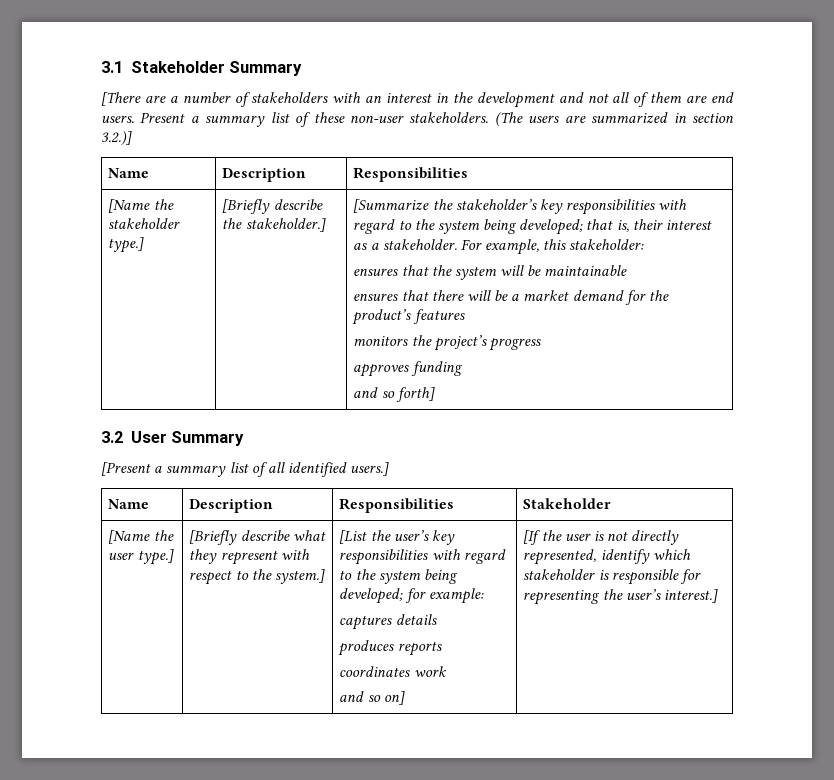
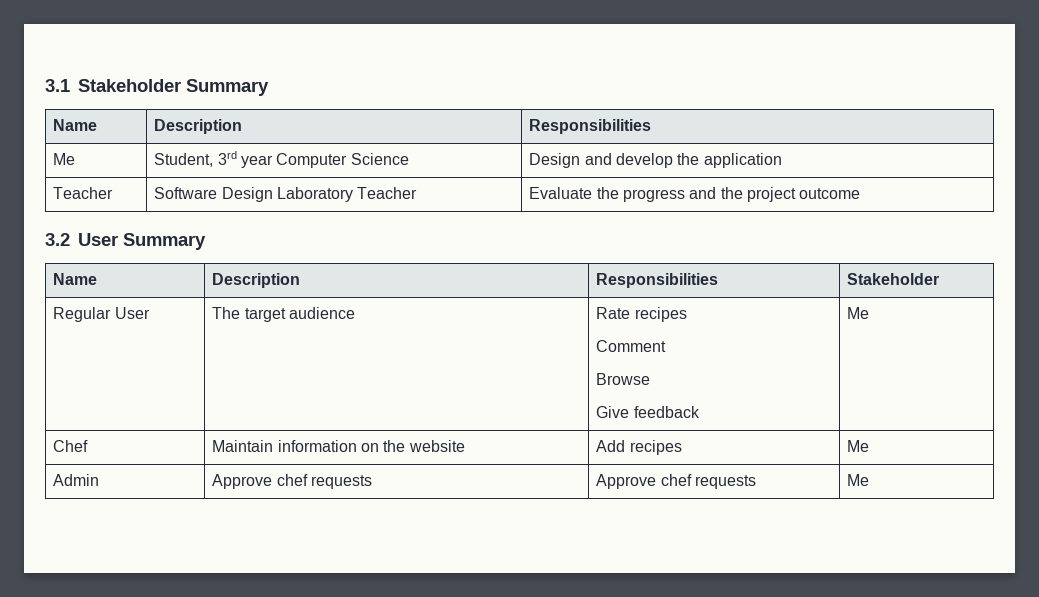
[101,92,735,108] [101,112,734,127] [101,131,132,146] [108,168,150,178] [222,168,307,182] [353,167,469,182] [108,199,174,213] [108,218,181,229] [108,237,145,253] [222,199,323,214] [222,218,326,232] [353,199,688,215] [353,219,712,235] [353,239,645,255] [353,265,628,280] [353,290,669,305] [352,309,465,325] [353,335,541,351] [353,361,462,377] [353,387,435,402] [101,431,245,446] [101,462,390,477] [108,499,150,509] [189,499,274,513] [339,498,455,513] [523,498,612,509] [108,530,174,544] [108,549,174,565] [189,530,326,545] [189,549,310,565] [189,569,325,585] [339,530,455,545] [339,549,506,565] [339,569,457,584] [339,588,484,604] [339,614,437,630] [338,640,442,656] [339,666,447,677] [339,691,405,705] [523,530,680,545] [523,549,691,565] [523,569,701,585] [523,589,718,605] // [There are a number of stakeholders with an interest in the development and not all of them are end users. Present a summary list of these non-user stakeholders. (The users are summarized in section 3.2.)] // Name | Description | Responsibilities // [Name the stakeholder type.] | [Briefly describe the stakeholder.] | [Summarize the stakeholder’s key responsibilities with regard to the system being developed; that is, their interest as a stakeholder. For example, this stakeholder: // ensures that the system will be maintainable // ensures that there will be a market demand for the product’s features // monitors the project’s progress // approves funding // and so forth] // 3.2 User Summary // [Present a summary list of all identified users.] // Name | Description | Responsibilities | Stakeholder // [Name the user type.] | [Briefly describe what they represent with respect to the system.] | [List the user’s key responsibilities with regard to the system being developed; for example: // captures details // produces reports // coordinates work // and so on] | [If the user is not directly represented, identify which stakeholder is responsible for representing the user’s interest.] -> [53,119,98,131] [154,119,243,134] [529,119,652,134] [53,153,76,165] [154,151,409,168] [529,153,782,168] [53,187,114,199] [154,187,418,202] [529,187,861,202] [45,233,206,250] [53,273,98,285] [212,273,301,288] [596,273,719,288] [847,273,940,285] [53,307,150,322] [212,307,355,322] [596,307,687,322] [596,340,667,352] [596,373,651,385] [596,406,700,418] [847,307,870,319] [53,440,89,452] [212,440,465,452] [596,440,682,455] [847,440,870,452] [53,474,100,486] [212,474,372,489] [596,474,756,489] [847,474,870,486] // Name | Description | Responsibilities // Me | Student, 3rd year Computer Science | Design and develop the application // Teacher | Software Design Laboratory Teacher | Evaluate the progress and the project outcome // 3.2 User Summary // Name | Description | Responsibilities | Stakeholder // Regular User | The target audience | Rate recipes // Comment // Browse // Give feedback | Me // Chef | Maintain information on the website | Add recipes | Me // Admin | Approve chef requests | Approve chef requests | Me

